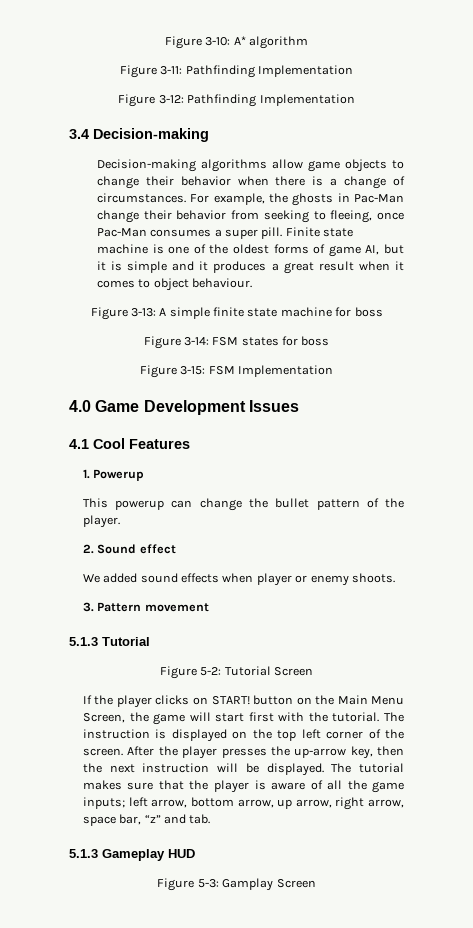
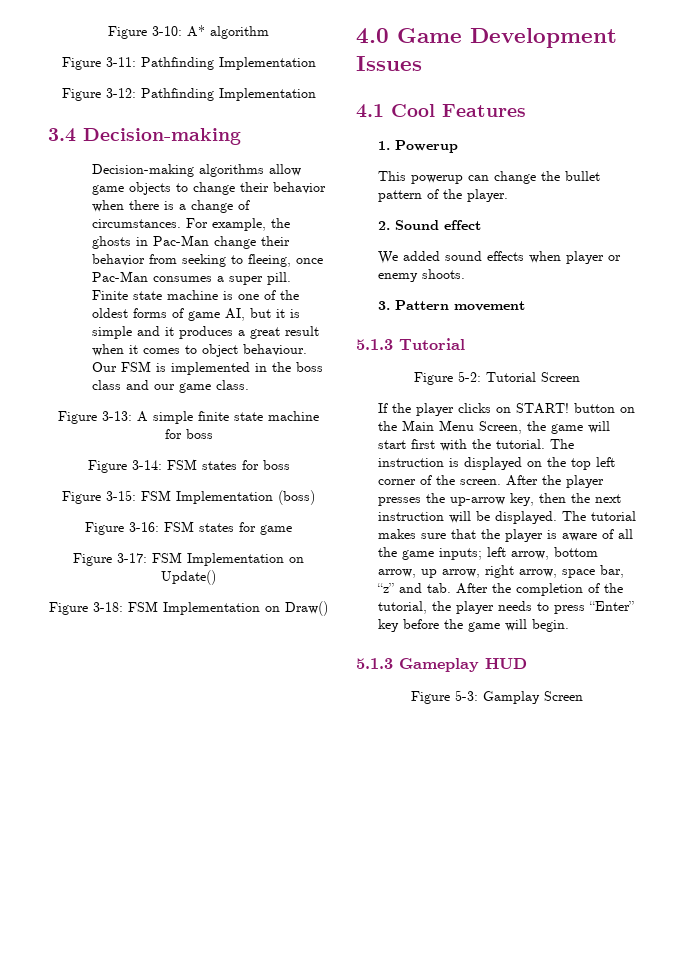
(253, 283) none -> [91,361,323,375] [91,380,249,393] Our FSM is implemented in the boss class and our game class.
(334, 371) none -> [278,490,315,505] [85,521,292,535] [73,552,304,566] [161,570,216,585] [49,601,328,616] (boss) // Figure 3-16: FSM states for game // Figure 3-17: FSM Implementation on Update() // Figure 3-18: FSM Implementation on Draw()
(211, 819) none -> [455,583,623,596] [377,601,634,614] [377,619,569,632] After the completion of the tutorial, the player needs to press “Enter” key before the game will begin.

